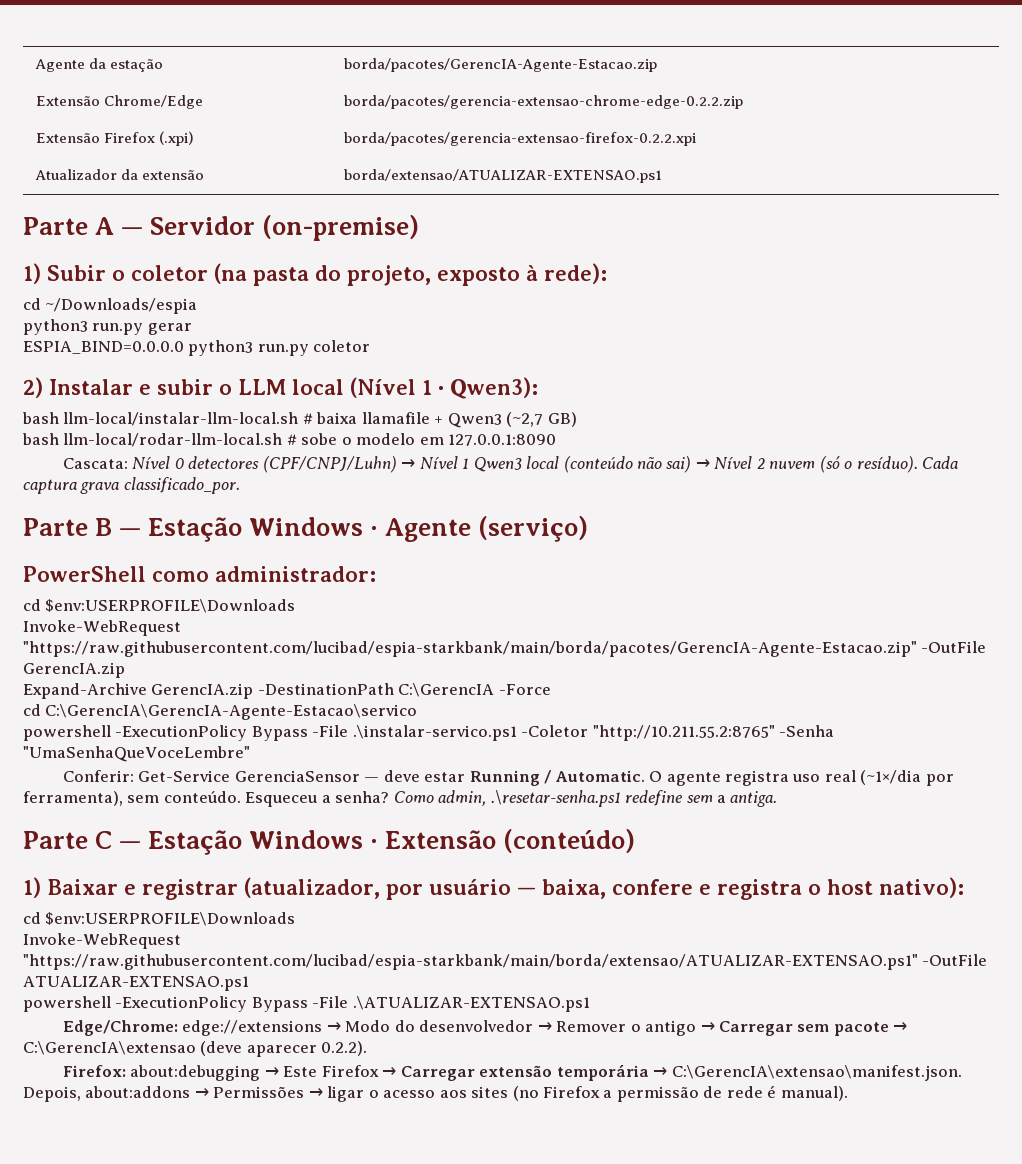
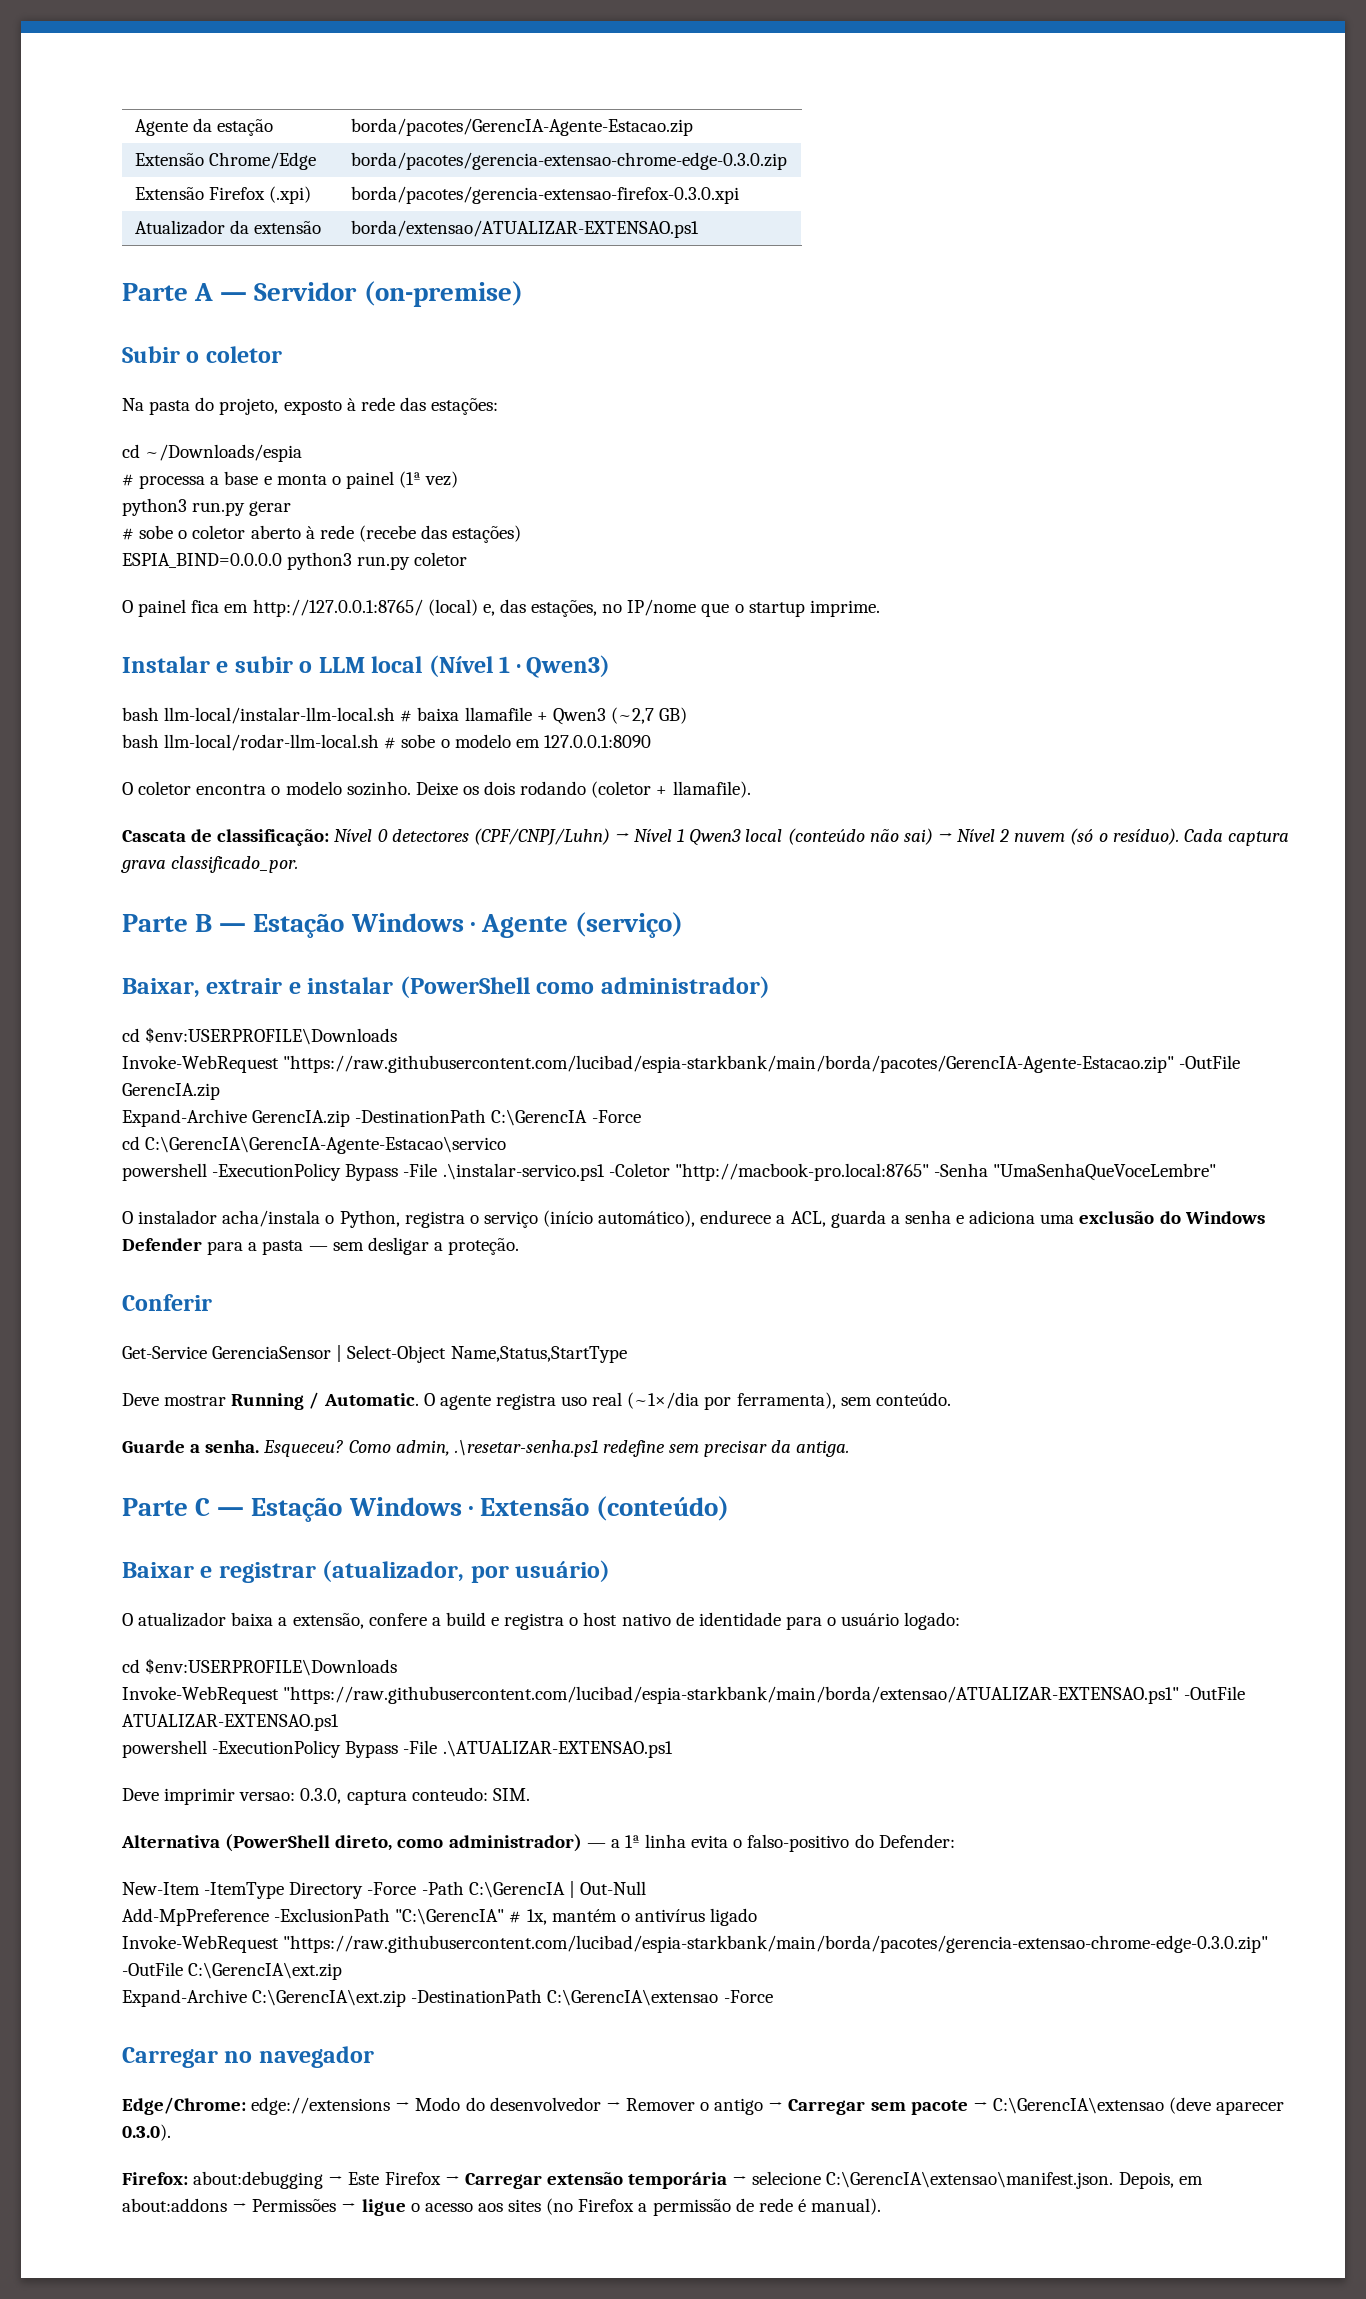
[343,95,743,109] borda/pacotes/gerencia-extensao-chrome-edge-0.2.2.zip -> [350,152,787,170] borda/pacotes/gerencia-extensao-chrome-edge-0.3.0.zip
[343,132,696,146] borda/pacotes/gerencia-extensao-firefox-0.2.2.xpi -> [350,186,739,204] borda/pacotes/gerencia-extensao-firefox-0.3.0.xpi
[23,263,41,284] 1) -> (523, 294) none
[214,263,247,284] (na -> [122,398,144,411] // Na
[544,263,607,284] rede): -> [360,397,499,415] rede das estações:
[23,319,192,335] [23,340,371,356] [23,377,43,398] python3 run.py gerar // ESPIA_BIND=0.0.0.0 python3 run.py coletor // 2) -> [122,471,459,489] [122,498,292,516] [122,525,522,543] [122,552,468,570] [122,599,880,617] # processa a base e monta o painel (1ª vez) // python3 run.py gerar // # sobe o coletor aberto à rede (recebe das estações) // ESPIA_BIND=0.0.0.0 python3 run.py coletor // O painel fica em http://127.0.0.1:8765/ (local) e, das estações, no IP/nome que o startup imprime. //
[450,377,538,399] Qwen3): -> [526,655,611,678] Qwen3)
[62,458,128,469] Cascata: -> [122,781,751,798] [122,829,330,846] O coletor encontra o modelo sozinho. Deixe os dois rodando (coletor + llamafile). // Cascata de classificação:
[23,566,376,582] PowerShell como administrador: -> [122,976,770,998] Baixar, extrair e instalar (PowerShell como administrador)
[592,725,775,741] "http://10.211.55.2:8765" -> [674,1163,929,1181] "http://macbook-pro.local:8765"
[62,770,466,782] Conferir: Get-Service GerenciaSensor — deve estar -> [122,1210,1265,1228] [122,1237,520,1255] [122,1294,212,1311] [122,1345,627,1363] [122,1393,227,1406] O instalador acha/instala o Python, registra o serviço (início automático), endurece a ACL, guarda a senha e adiciona uma exclusão do Windows Defender para a pasta — sem desligar a proteção. // Conferir // Get-Service GerenciaSensor | Select-Object Name,Status,StartType // Deve mostrar
[245,791,390,807] Esqueceu a senha? -> [122,1440,344,1457] // Guarde a senha. Esqueceu?
[717,795,727,803] a -> [704,1440,792,1457] precisar da
[23,877,41,898] 1) -> (730, 1508) none
[429,877,964,900] usuário — baixa, confere e registra o host nativo): -> [515,1560,611,1582] [122,1612,961,1630] usuário) // O atualizador baixa a extensão, confere a build e registra o host nativo de identidade para o usuário logado:
(590, 1004) none -> [122,1787,530,1805] [121,1834,955,1852] [122,1881,646,1899] [122,1908,758,1926] [122,1935,1269,1953] [122,1962,343,1980] [122,1989,773,2007] [122,2046,374,2068] // Deve imprimir versao: 0.3.0, captura conteudo: SIM. // Alternativa (PowerShell direto, como administrador) — a 1ª linha evita o falso-positivo do Defender: // New-Item -ItemType Directory -Force -Path C:\GerencIA | Out-Null // Add-MpPreference -ExclusionPath "C:\GerencIA" # 1x, mantém o antivírus ligado // Invoke-WebRequest "https://raw.githubusercontent.com/lucibad/espia-starkbank/main/borda/pacotes/gerencia-extensao-chrome-edge-0.3.0.zip" -OutFile C:\GerencIA\ext.zip // Expand-Archive C:\GerencIA\ext.zip -DestinationPath C:\GerencIA\extensao -Force // Carregar no navegador
[321,1041,368,1056] 0.2.2). -> [122,2124,171,2141] 0.3.0).
(668, 1072) none -> [752,2171,822,2185] selecione
(81, 1094) none -> [1178,2176,1203,2185] em
[327,1086,365,1102] ligar -> [361,2199,406,2216] ligue

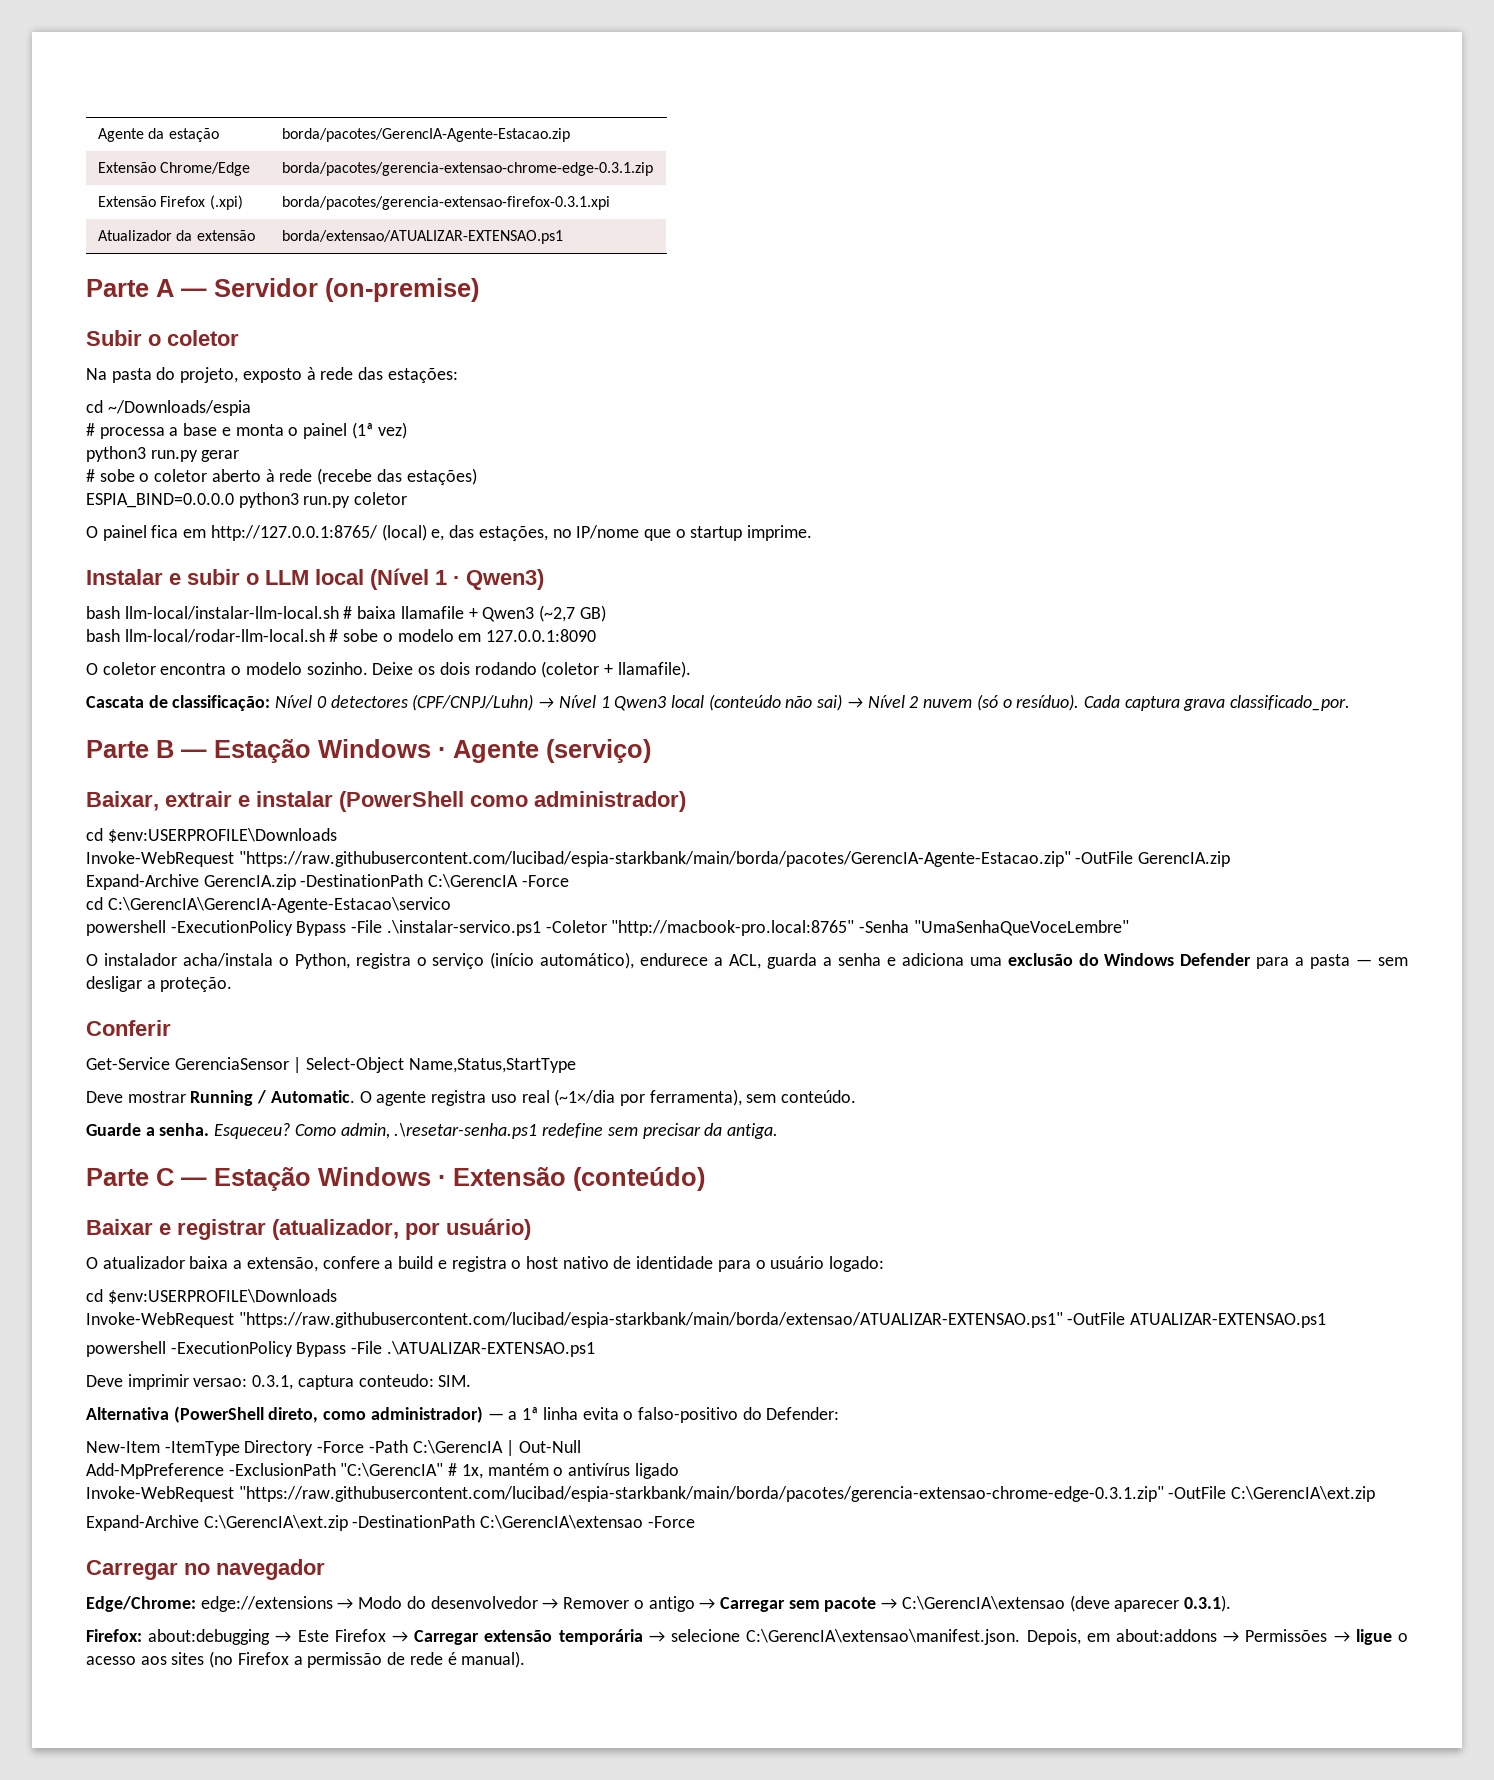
[350,152,787,170] borda/pacotes/gerencia-extensao-chrome-edge-0.3.0.zip -> [281,162,653,176] borda/pacotes/gerencia-extensao-chrome-edge-0.3.1.zip
[350,186,739,204] borda/pacotes/gerencia-extensao-firefox-0.3.0.xpi -> [281,196,610,210] borda/pacotes/gerencia-extensao-firefox-0.3.1.xpi
[300,1788,342,1804] 0.3.0, -> [252,1375,294,1390] 0.3.1,
[283,1935,1269,1953] "https://raw.githubusercontent.com/lucibad/espia-starkbank/main/borda/pacotes/gerencia-extensao-chrome-edge-0.3.0.zip" -> [238,1486,1164,1502] "https://raw.githubusercontent.com/lucibad/espia-starkbank/main/borda/pacotes/gerencia-extensao-chrome-edge-0.3.1.zip"
[122,2124,171,2141] 0.3.0). -> [1184,1595,1232,1612] 0.3.1).

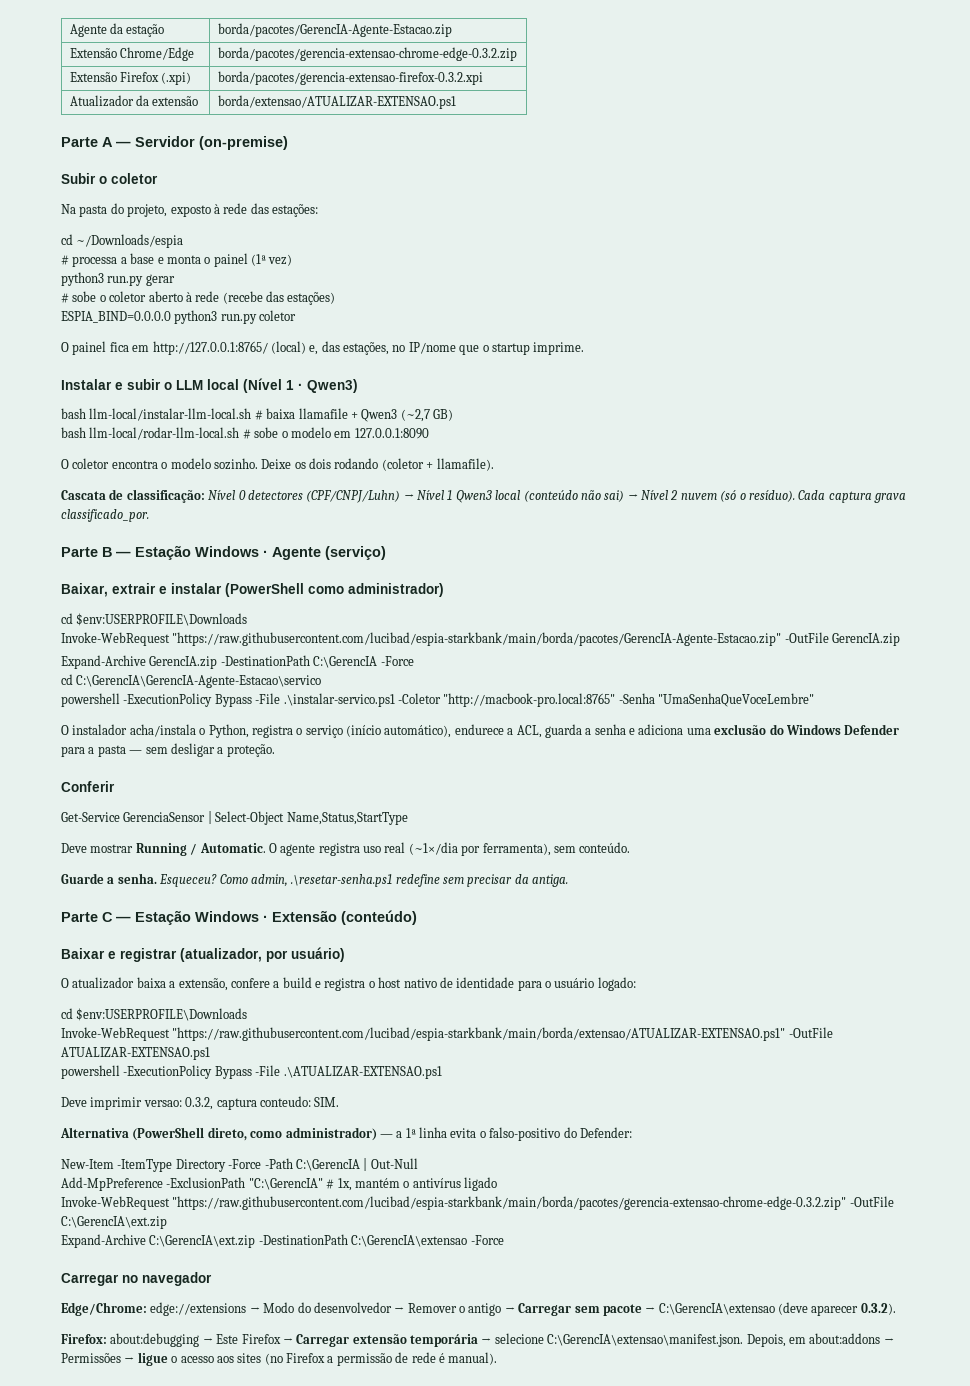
[281,162,653,176] borda/pacotes/gerencia-extensao-chrome-edge-0.3.1.zip -> [217,47,517,61] borda/pacotes/gerencia-extensao-chrome-edge-0.3.2.zip
[281,196,610,210] borda/pacotes/gerencia-extensao-firefox-0.3.1.xpi -> [217,71,483,85] borda/pacotes/gerencia-extensao-firefox-0.3.2.xpi
[252,1375,294,1390] 0.3.1, -> [185,1097,214,1110] 0.3.2,
[238,1486,1164,1502] "https://raw.githubusercontent.com/lucibad/espia-starkbank/main/borda/pacotes/gerencia-extensao-chrome-edge-0.3.1.zip" -> [172,1196,847,1210] "https://raw.githubusercontent.com/lucibad/espia-starkbank/main/borda/pacotes/gerencia-extensao-chrome-edge-0.3.2.zip"
[1184,1595,1232,1612] 0.3.1). -> [860,1303,896,1315] 0.3.2).

